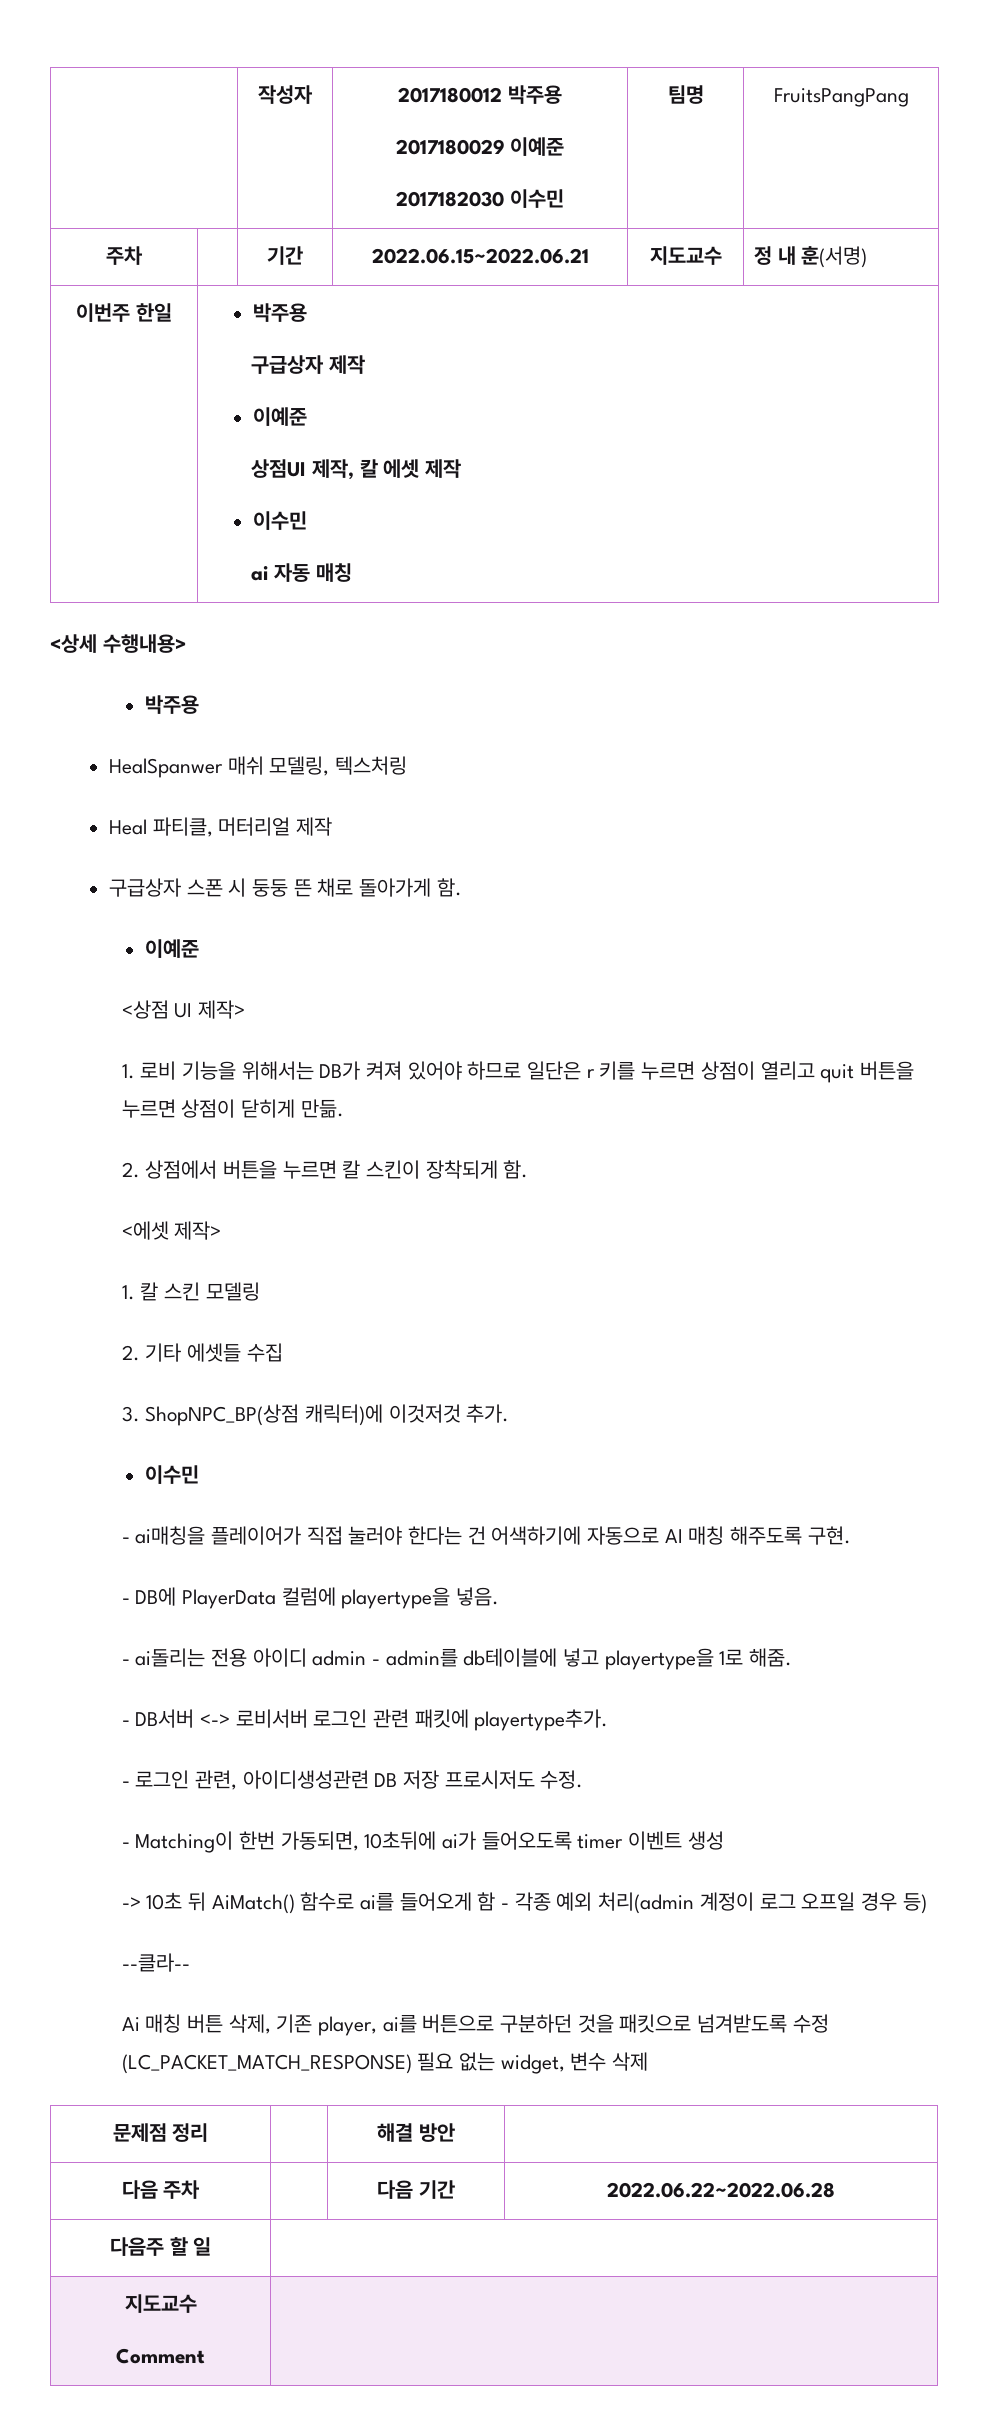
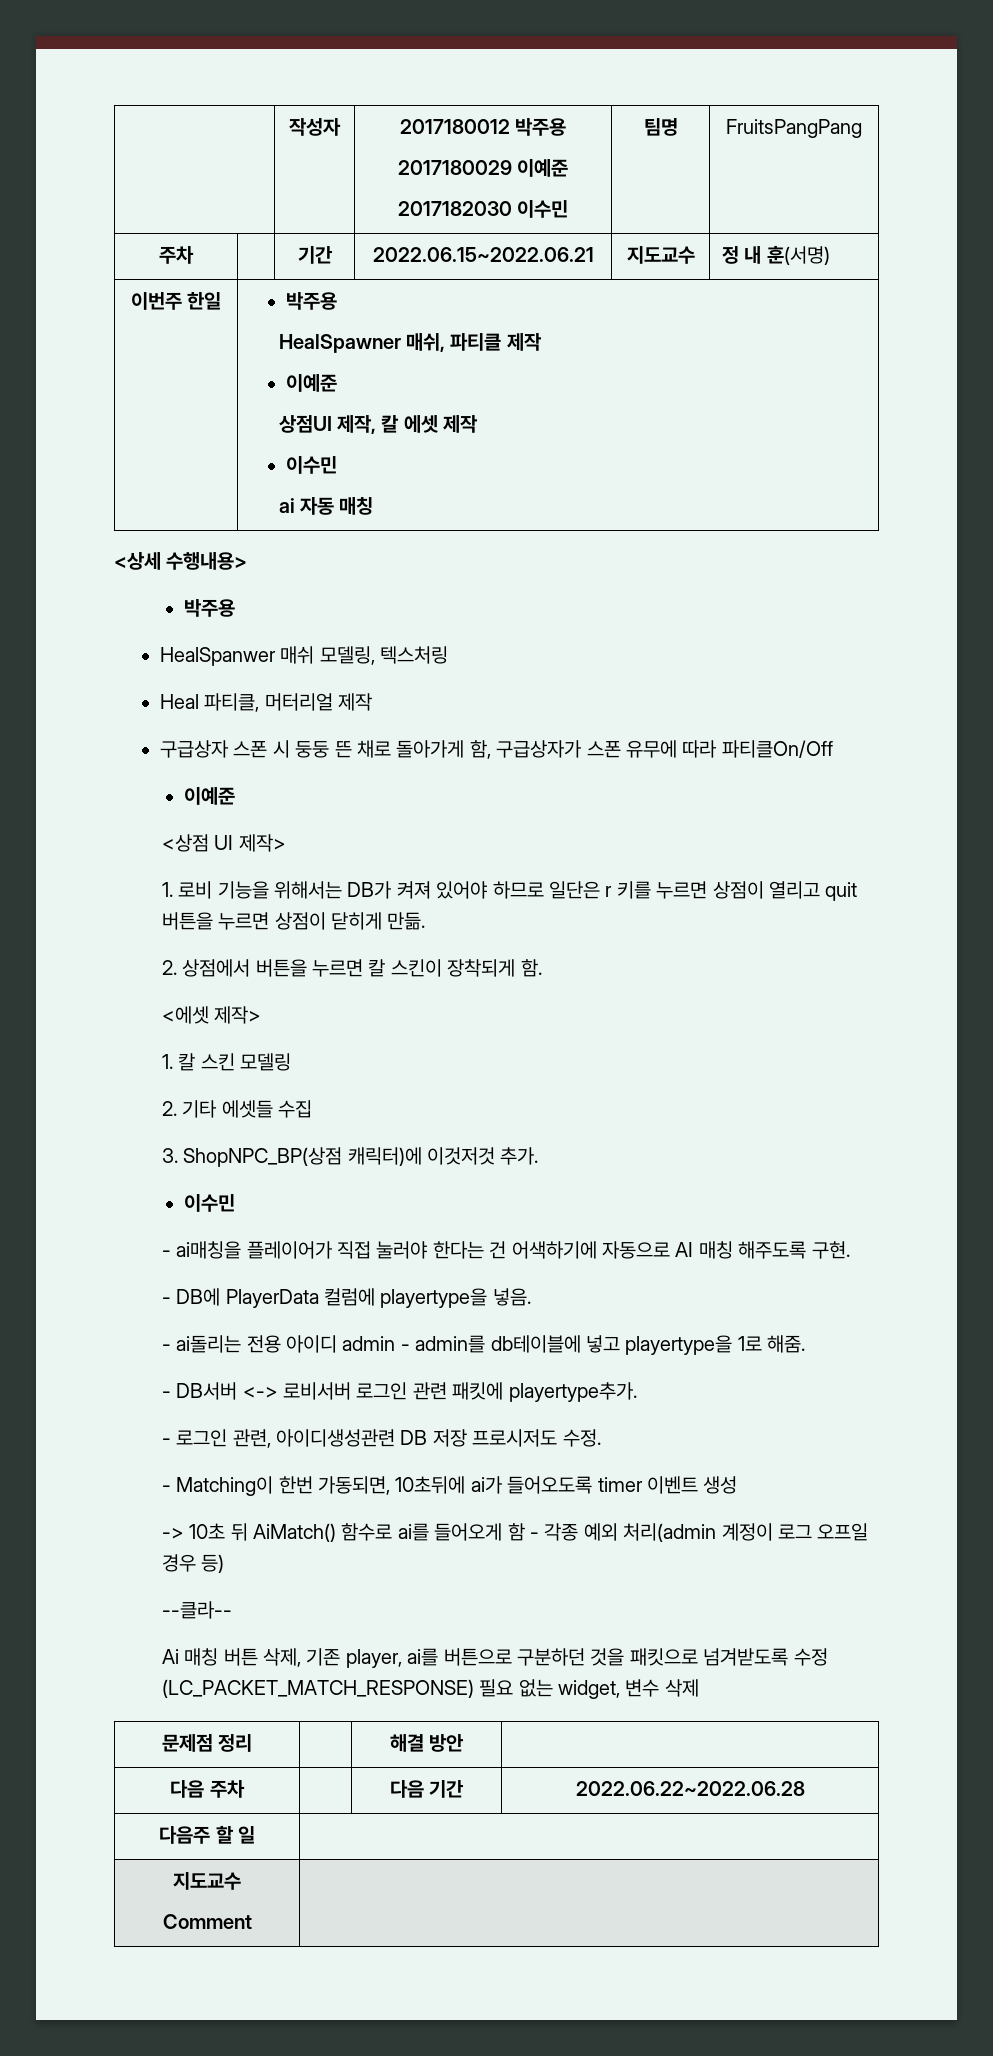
[251,355,325,374] 구급상자 -> [278,333,502,353] HealSpawner 매쉬, 파티클
[436,878,462,897] 함. -> [469,740,833,759] 함, 구급상자가 스폰 유무에 따라 파티클On/Off

